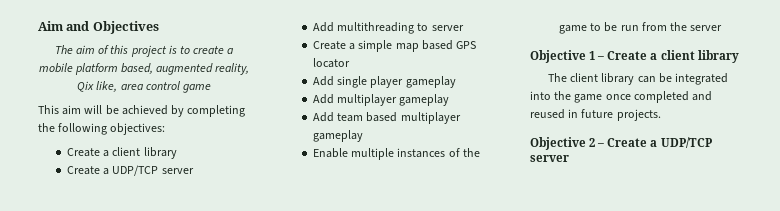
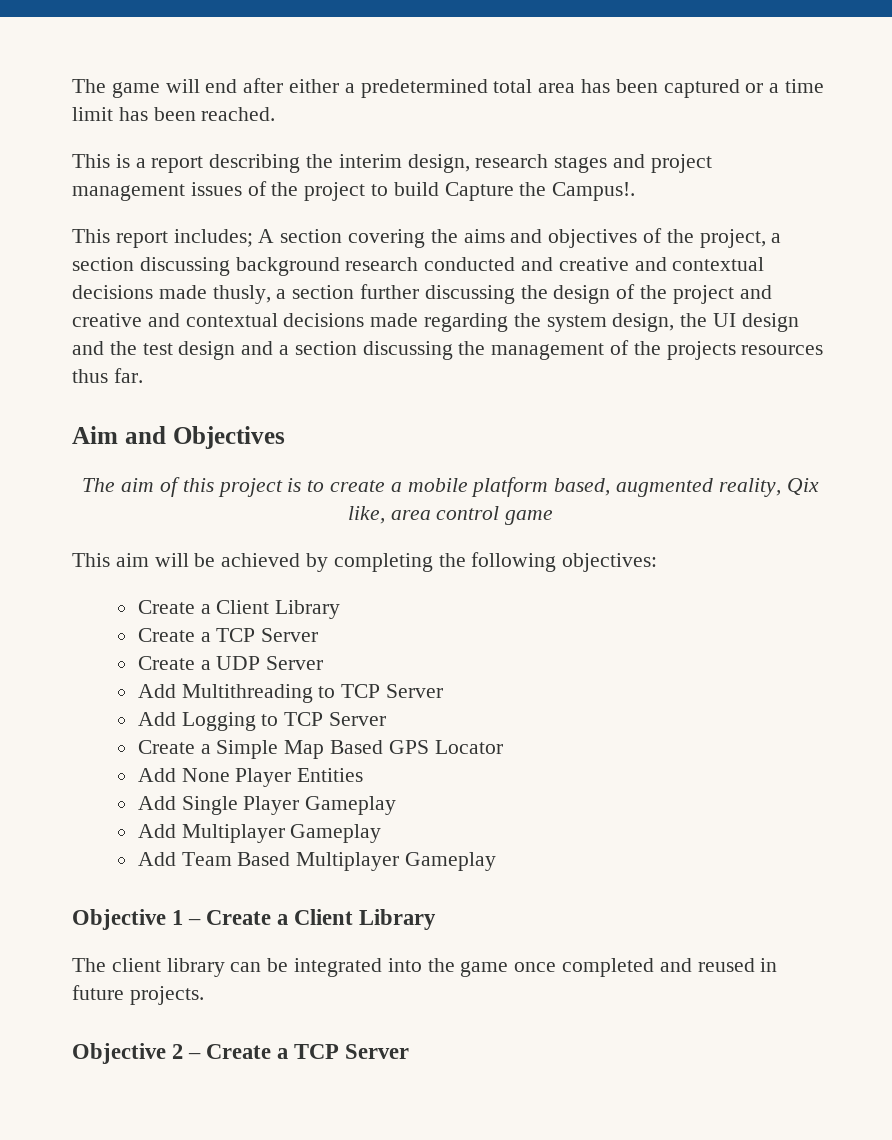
(38, 26) none -> [72,78,825,98] [72,107,276,121] [72,154,712,173] [72,181,636,201] [72,228,782,248] [72,257,765,276] [72,284,772,304] [72,313,799,332] [72,340,824,360] [72,368,143,383] The game will end after either a predetermined total area has been captured or a time limit has been reached. // This is a report describing the interim design, research stages and project management issues of the project to build Capture the Campus!. // This report includes; A section covering the aims and objectives of the project, a section discussing background research conducted and creative and contextual decisions made thusly, a section further discussing the design of the project and creative and contextual decisions made regarding the system design, the UI design and the test design and a section discussing the management of the projects resources thus far. //
[112,147,177,159] [66,165,194,176] [312,22,464,34] [312,40,477,52] [312,58,350,68] [312,76,456,88] [312,94,450,106] [312,112,461,124] [312,130,363,142] [312,148,480,160] [558,22,723,34] client library // Create a UDP/TCP server // Add multithreading to server // Create a simple map based GPS locator // Add single player gameplay // Add multiplayer gameplay // Add team based multiplayer gameplay // Enable multiple instances of the game to be run from the server -> [216,600,341,619] [137,628,319,642] [137,656,324,670] [137,684,443,703] [137,712,386,731] [137,740,503,759] [137,768,364,787] [137,796,397,815] [137,824,382,843] [137,852,496,871] Client Library // Create a TCP Server // Create a UDP Server // Add Multithreading to TCP Server // Add Logging to TCP Server // Create a Simple Map Based GPS Locator // Add None Player Entities // Add Single Player Gameplay // Add Multiplayer Gameplay // Add Team Based Multiplayer Gameplay
[660,50,739,63] client library -> [294,909,437,930] Client Library
[660,137,712,148] [530,155,569,162] UDP/TCP server -> [294,1044,410,1059] TCP Server

